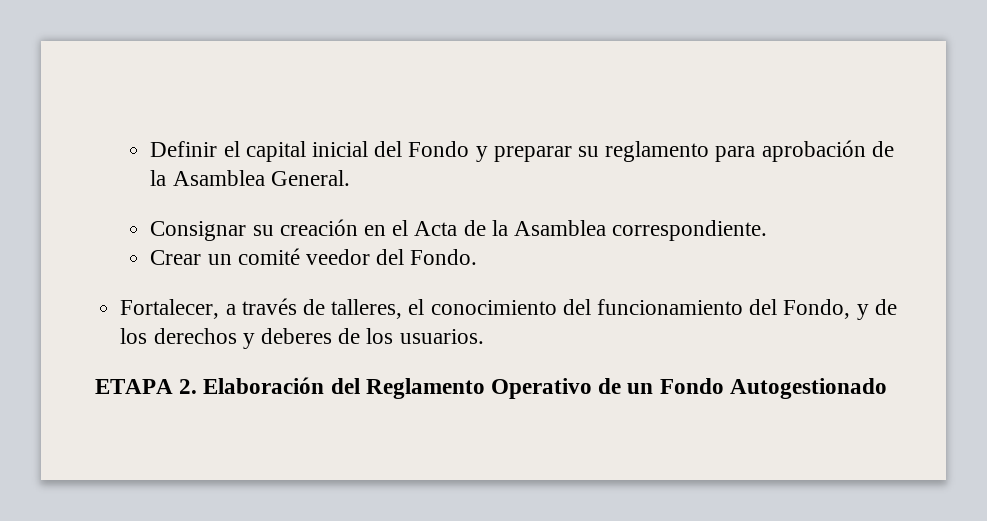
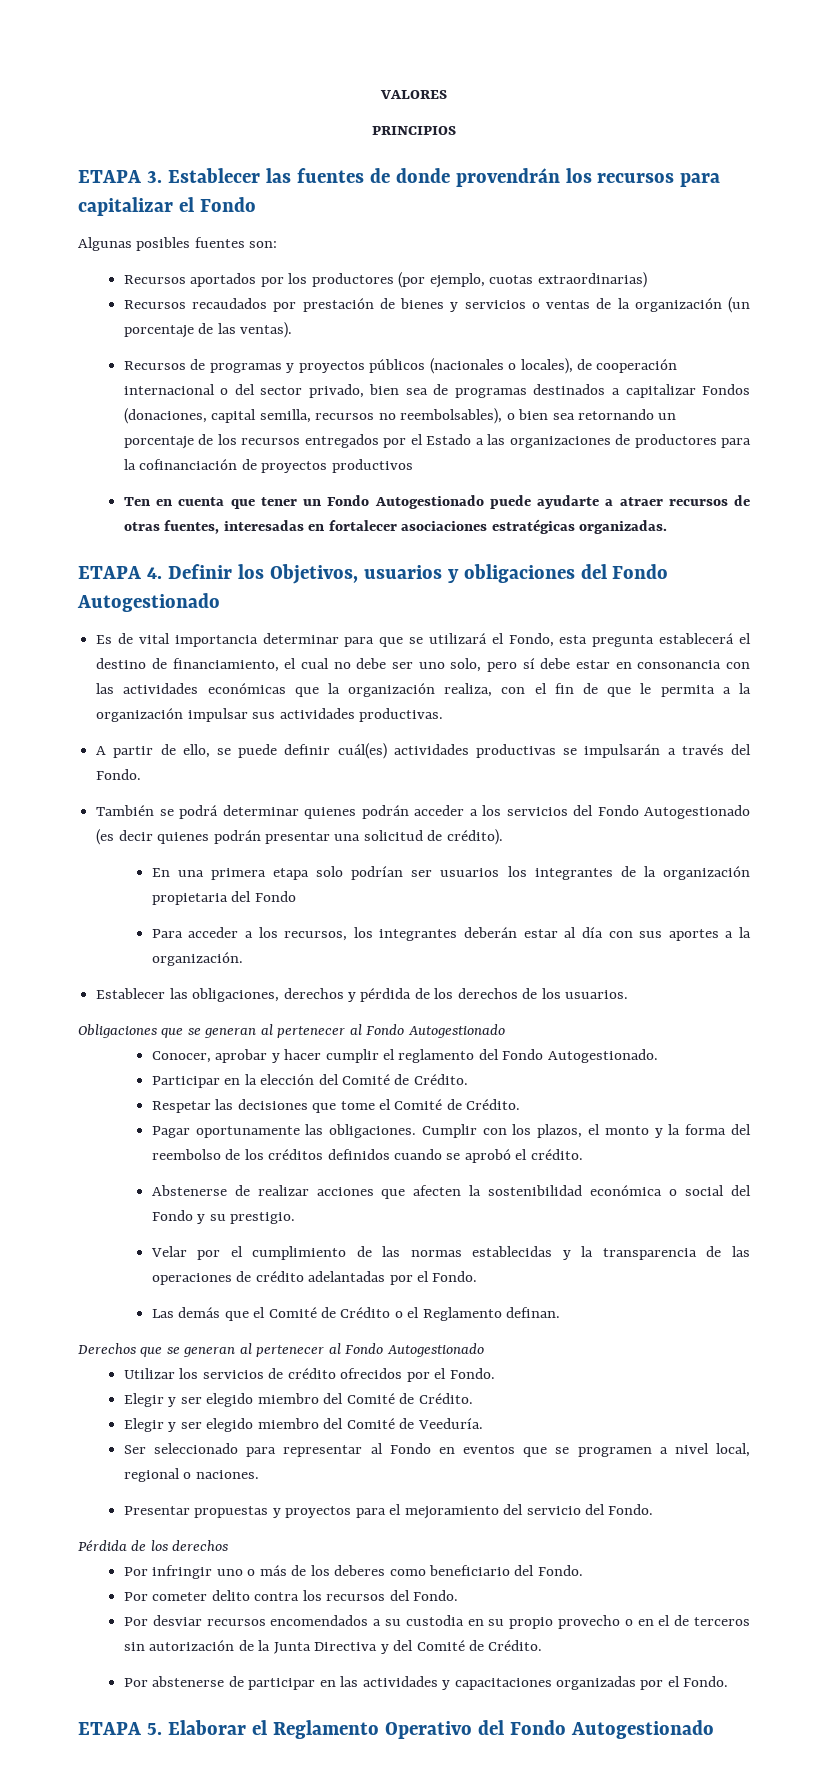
[150,140,894,162] [150,170,350,186] [150,219,768,241] [150,248,478,265] [120,298,897,320] [120,328,332,349] Definir el capital inicial del Fondo y preparar su reglamento para aprobación de la Asamblea General. // Consignar su creación en el Acta de la Asamblea correspondiente. // Crear un comité veedor del Fondo. // Fortalecer, a través de talleres, el conocimiento del funcionamiento del Fondo, y de los derechos y deberes -> [380,90,447,99] [372,126,456,135] [78,168,721,187] [78,197,256,216] [78,237,278,251] [123,272,647,288] [123,297,750,313] [123,322,293,338] [123,358,678,374] [123,384,750,398] [123,408,677,424] [123,434,751,449] [123,459,413,473] [123,495,750,509] [123,519,668,534] [78,564,669,584] [77,593,220,612] [96,633,752,647] [96,658,751,672] [96,683,752,697] [96,708,443,722] [96,743,751,759] [96,769,142,780] [96,805,750,819] [96,829,503,845] [151,866,750,880] [151,891,296,905] [151,927,752,941] [151,952,243,966] [96,988,518,1002] VALORES // PRINCIPIOS // ETAPA 3. Establecer las fuentes de donde provendrán los recursos para capitalizar el Fondo // Algunas posibles fuentes son: // Recursos aportados por los productores (por ejemplo, cuotas extraordinarias) // Recursos recaudados por prestación de bienes y servicios o ventas de la organización (un porcentaje de las ventas). // Recursos de programas y proyectos públicos (nacionales o locales), de cooperación internacional o del sector privado, bien sea de programas destinados a capitalizar Fondos (donaciones, capital semilla, recursos no reembolsables), o bien sea retornando un porcentaje de los recursos entregados por el Estado a las organizaciones de productores para la cofinanciación de proyectos productivos // Ten en cuenta que tener un Fondo Autogestionado puede ayudarte a atraer recursos de otras fuentes, interesadas en fortalecer asociaciones estratégicas organizadas. // ETAPA 4. Definir los Objetivos, usuarios y obligaciones del Fondo Autogestionado // Es de vital importancia determinar para que se utilizará el Fondo, esta pregunta establecerá el destino de financiamiento, el cual no debe ser uno solo, pero sí debe estar en consonancia con las actividades económicas que la organización realiza, con el fin de que le permita a la organización impulsar sus actividades productivas. // A partir de ello, se puede definir cuál(es) actividades productivas se impulsarán a través del Fondo. // También se podrá determinar quienes podrán acceder a los servicios del Fondo Autogestionado (es decir quienes podrán presentar una solicitud de crédito). // En una primera etapa solo podrían ser usuarios los integrantes de la organización propietaria del Fondo // Para acceder a los recursos, los integrantes deberán estar al día con sus aportes a la organización. // Establecer las obligaciones, derechos y pérdida de los derechos
[95,377,654,399] ETAPA 2. Elaboración del Reglamento Operativo de un -> [78,1024,505,1038] [151,1049,658,1063] [151,1074,468,1088] [151,1099,521,1113] [151,1124,751,1138] [151,1149,583,1163] [151,1185,751,1199] [151,1210,296,1224] [150,1246,751,1260] [151,1271,478,1285] [151,1307,561,1321] [78,1343,484,1357] [123,1368,495,1382] [123,1393,473,1407] [123,1418,483,1432] [123,1443,751,1457] [123,1468,259,1482] [123,1504,654,1519] [78,1540,229,1551] [123,1565,583,1579] [123,1590,459,1601] [123,1615,751,1629] [123,1640,543,1654] [123,1676,729,1690] [78,1720,504,1739] Obligaciones que se generan al pertenecer al Fondo Autogestionado // Conocer, aprobar y hacer cumplir el reglamento del Fondo Autogestionado. // Participar en la elección del Comité de Crédito. // Respetar las decisiones que tome el Comité de Crédito. // Pagar oportunamente las obligaciones. Cumplir con los plazos, el monto y la forma del reembolso de los créditos definidos cuando se aprobó el crédito. // Abstenerse de realizar acciones que afecten la sostenibilidad económica o social del Fondo y su prestigio. // Velar por el cumplimiento de las normas establecidas y la transparencia de las operaciones de crédito adelantadas por el Fondo. // Las demás que el Comité de Crédito o el Reglamento definan. // Derechos que se generan al pertenecer al Fondo Autogestionado // Utilizar los servicios de crédito ofrecidos por el Fondo. // Elegir y ser elegido miembro del Comité de Crédito. // Elegir y ser elegido miembro del Comité de Veeduría. // Ser seleccionado para representar al Fondo en eventos que se programen a nivel local, regional o naciones. // Presentar propuestas y proyectos para el mejoramiento del servicio del Fondo. // Pérdida de los derechos // Por infringir uno o más de los deberes como beneficiario del Fondo. // Por cometer delito contra los recursos del Fondo. // Por desviar recursos encomendados a su custodia en su propio provecho o en el de terceros sin autorización de la Junta Directiva y del Comité de Crédito. // Por abstenerse de participar en las actividades y capacitaciones organizadas por el Fondo. // ETAPA 5. Elaborar el Reglamento Operativo del

